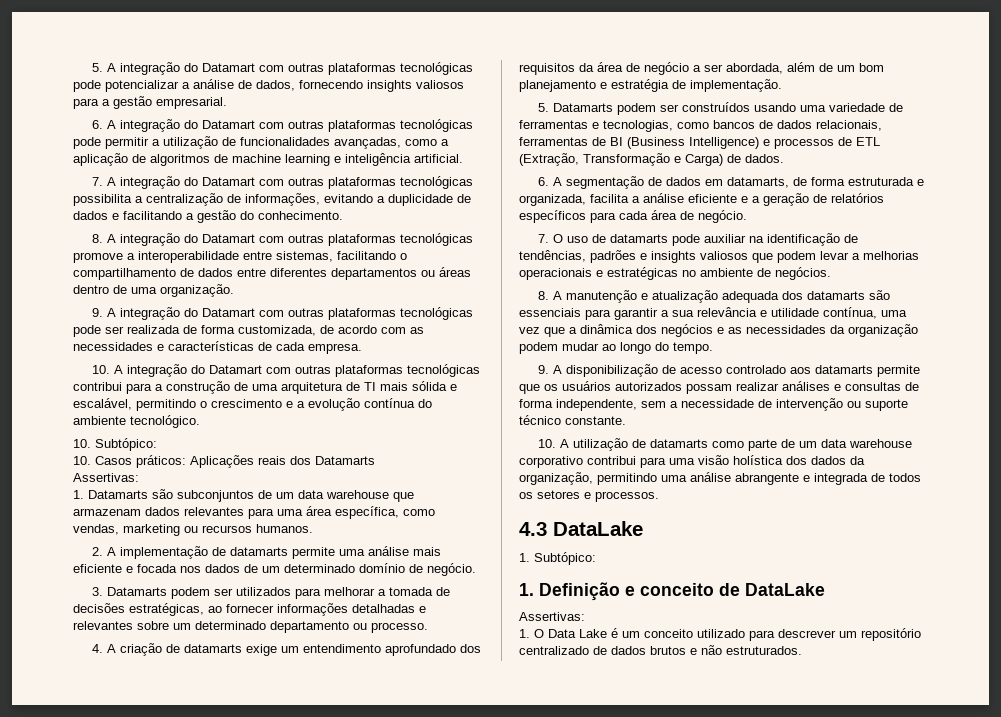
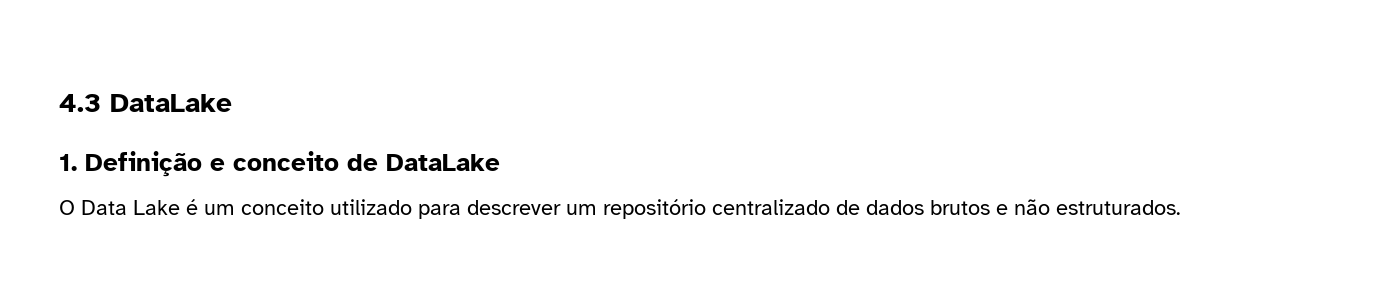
[92,62,474,75] [73,79,464,92] [73,96,227,109] [92,119,474,132] [73,136,449,149] [73,153,463,166] [92,176,474,189] [73,193,471,206] [73,210,343,223] [92,233,474,246] [73,251,407,263] [73,267,471,280] [73,284,234,297] [92,307,474,320] [73,325,424,337] [73,341,362,354] [92,364,481,377] [73,381,457,394] [73,398,432,411] [73,415,200,428] [73,438,157,451] [73,455,375,468] [73,473,139,482] [73,489,414,502] [73,506,435,519] [73,524,313,536] [92,546,442,559] [73,563,476,576] [92,587,451,599] [73,603,426,616] [73,621,428,633] [92,643,482,656] [519,62,884,75] [519,79,782,92] [538,102,904,115] [519,120,882,132] [519,137,880,149] [519,153,784,166] [538,176,925,189] [519,193,884,206] [519,210,747,223] [538,233,859,246] [519,250,919,263] [519,267,831,280] [538,290,891,303] [519,307,907,320] [519,324,918,337] [519,342,713,354] [538,364,921,377] [519,381,919,394] [519,398,908,411] [519,415,626,425] [538,438,913,451] [519,455,865,468] [519,472,921,485] [519,490,659,502] 5. A integração do Datamart com outras plataformas tecnológicas pode potencializar a análise de dados, fornecendo insights valiosos para a gestão empresarial. // 6. A integração do Datamart com outras plataformas tecnológicas pode permitir a utilização de funcionalidades avançadas, como a aplicação de algoritmos de machine learning e inteligência artificial. // 7. A integração do Datamart com outras plataformas tecnológicas possibilita a centralização de informações, evitando a duplicidade de dados e facilitando a gestão do conhecimento. // 8. A integração do Datamart com outras plataformas tecnológicas promove a interoperabilidade entre sistemas, facilitando o compartilhamento de dados entre diferentes departamentos ou áreas dentro de uma organização. // 9. A integração do Datamart com outras plataformas tecnológicas pode ser realizada de forma customizada, de acordo com as necessidades e características de cada empresa. // 10. A integração do Datamart com outras plataformas tecnológicas contribui para a construção de uma arquitetura de TI mais sólida e escalável, permitindo o crescimento e a evolução contínua do ambiente tecnológico. // 10. Subtópico: // 10. Casos práticos: Aplicações reais dos Datamarts // Assertivas: // 1. Datamarts são subconjuntos de um data warehouse que armazenam dados relevantes para uma área específica, como vendas, marketing ou recursos humanos. // 2. A implementação de datamarts permite uma análise mais eficiente e focada nos dados de um determinado domínio de negócio. // 3. Datamarts podem ser utilizados para melhorar a tomada de decisões estratégicas, ao fornecer informações detalhadas e relevantes sobre um determinado departamento ou processo. // 4. A criação de datamarts exige um entendimento aprofundado dos requisitos da área de negócio a ser abordada, além de um bom planejamento e estratégia de implementação. // 5. Datamarts podem ser construídos usando uma variedade de ferramentas e tecnologias, como bancos de dados relacionais, ferramentas de BI (Business Intelligence) e processos de ETL (Extração, Transformação e Carga) de dados. // 6. A segmentação de dados em datamarts, de forma estruturada e organizada, facilita a análise eficiente e a geração de relatórios específicos para cada área de negócio. // 7. O uso de datamarts pode auxiliar na identificação de tendências, padrões e insights valiosos que podem levar a melhorias operacionais e estratégicas no ambiente de negócios. // 8. A manutenção e atualização adequada dos datamarts são essenciais para garantir a sua relevância e utilidade contínua, uma vez que a dinâmica dos negócios e as necessidades da organização podem mudar ao longo do tempo. // 9. A disponibilização de acesso controlado aos datamarts permite que os usuários autorizados possam realizar análises e consultas de forma independente, sem a necessidade de intervenção ou suporte técnico constante. // 10. A utilização de datamarts como parte de um data warehouse corporativo contribui para uma visão holística dos dados da organização, permitindo uma análise abrangente e integrada de todos os setores e processos. // -> (59, 103) none
[519,552,596,565] // 1. Subtópico: -> (232, 103) none
[519,612,585,621] [519,629,530,638] Assertivas: // 1. -> (500, 162) none

